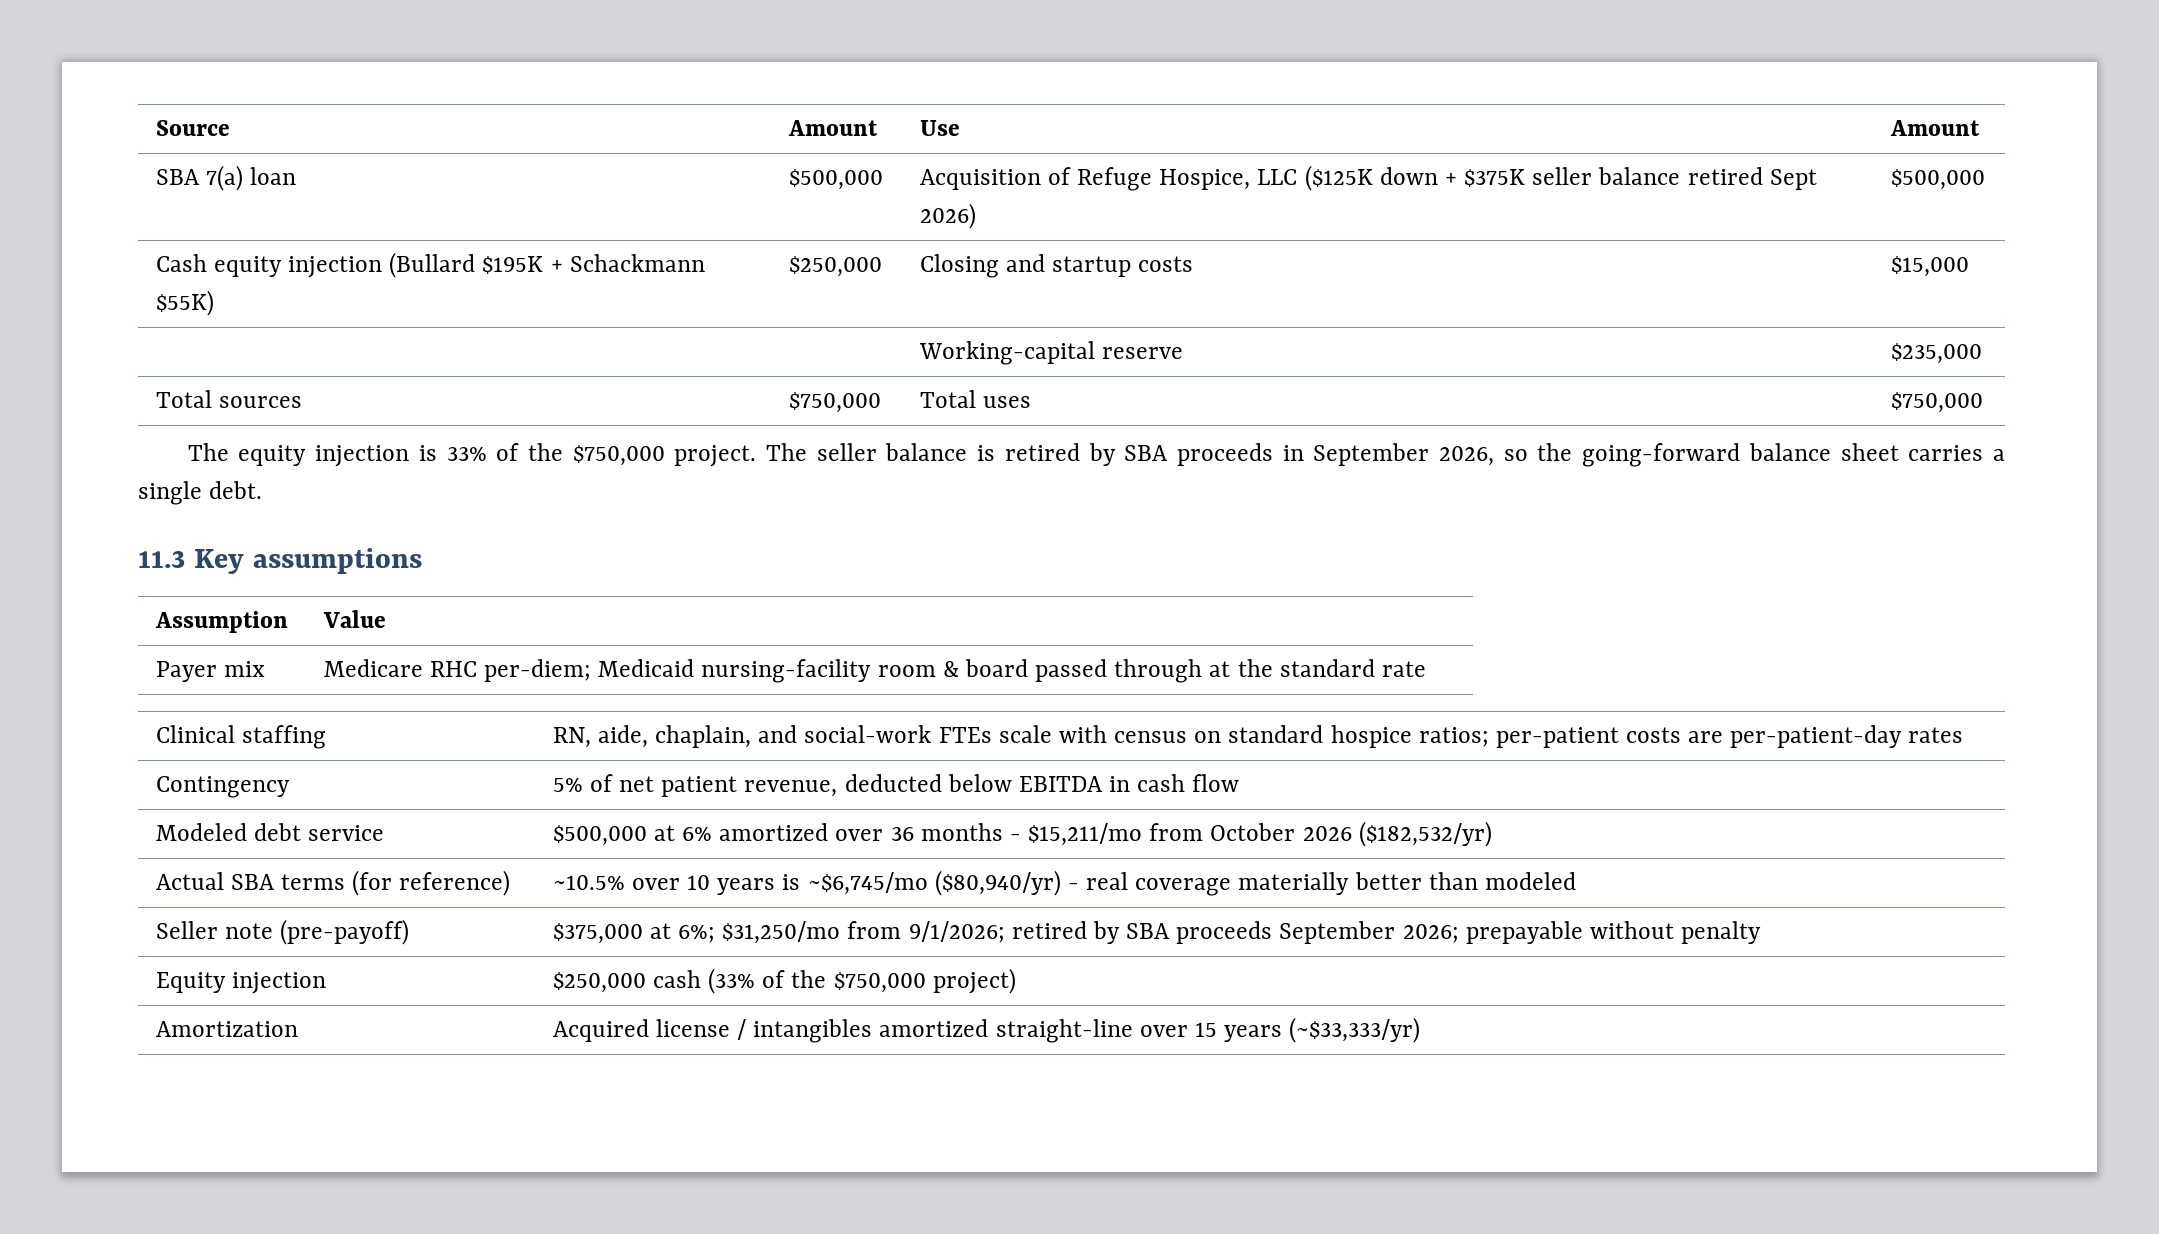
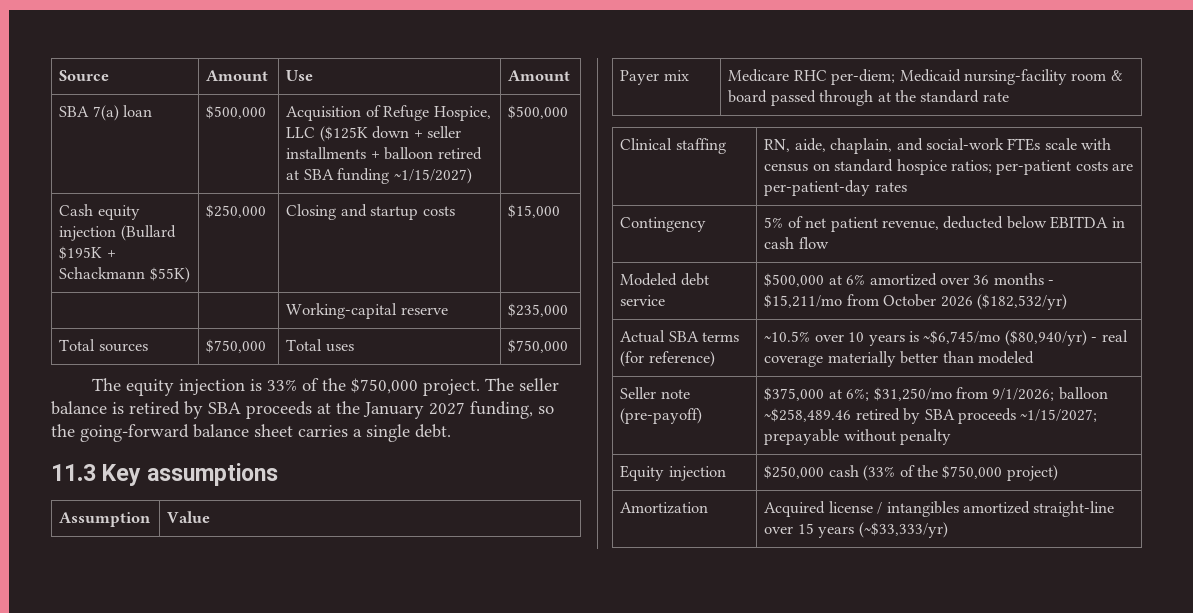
[1464,167,1817,190] [919,203,976,229] $375K seller balance retired Sept 2026) -> [426,126,461,138] [286,147,482,160] [286,168,472,184] seller installments + balloon retired at SBA funding ~1/15/2027)
[1282,443,1495,466] in September 2026, -> [317,401,533,419] at the January 2027 funding,
[1011,921,1459,944] retired by SBA proceeds September 2026; -> [1058,387,1108,400] [764,408,1098,424] balloon ~$258,489.46 retired by SBA proceeds ~1/15/2027;

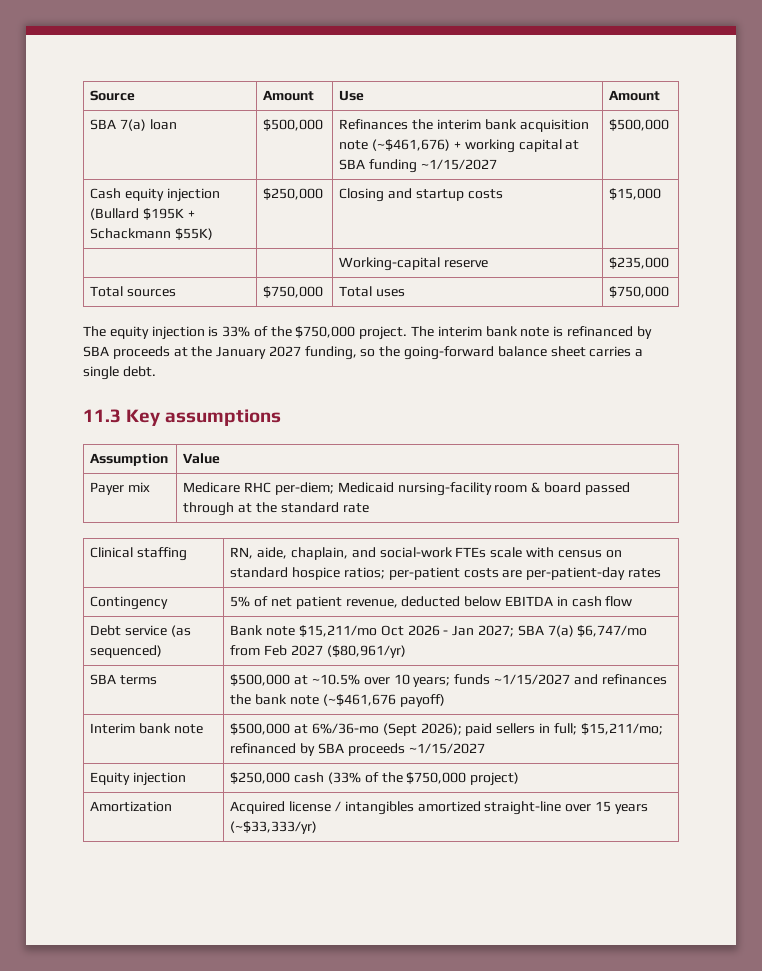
[286,105,491,121] [286,126,461,142] [286,147,482,160] Acquisition of Refuge Hospice, LLC ($125K down + seller installments + balloon retired -> [339,119,589,132] [339,139,562,153] Refinances the interim bank acquisition note (~$461,676) + working capital
[393,168,472,184] ~1/15/2027) -> [421,159,498,170] ~1/15/2027
[518,378,559,391] [51,401,180,415] seller balance is retired -> [437,326,633,337] interim bank note is refinanced
[620,273,709,286] Modeled debt -> [90,625,122,636] Debt
[764,273,1055,287] [764,294,1067,310] [620,330,740,343] [620,351,715,367] [764,330,1128,346] [764,351,1034,367] [620,387,690,399] [620,408,703,424] [764,387,1108,401] [764,408,1098,424] [764,429,952,445] | $500,000 at 6% amortized over 36 months - $15,211/mo from October 2026 ($182,532/yr) // Actual SBA terms (for reference) | ~10.5% over 10 years is ~$6,745/mo ($80,940/yr) - real coverage materially better than modeled // Seller note (pre-payoff) | $375,000 at 6%; $31,250/mo from 9/1/2026; balloon ~$258,489.46 retired by SBA proceeds ~1/15/2027; prepayable without penalty -> [171,625,192,637] [90,645,163,658] [230,625,648,637] [230,645,406,658] [90,674,158,685] [230,674,667,687] [230,694,445,707] [90,723,204,734] [230,723,663,736] [230,743,485,756] (as sequenced) | Bank note $15,211/mo Oct 2026 - Jan 2027; SBA 7(a) $6,747/mo from Feb 2027 ($80,961/yr) // SBA terms | $500,000 at ~10.5% over 10 years; funds ~1/15/2027 and refinances the bank note (~$461,676 payoff) // Interim bank note | $500,000 at 6%/36-mo (Sept 2026); paid sellers in full; $15,211/mo; refinanced by SBA proceeds ~1/15/2027

